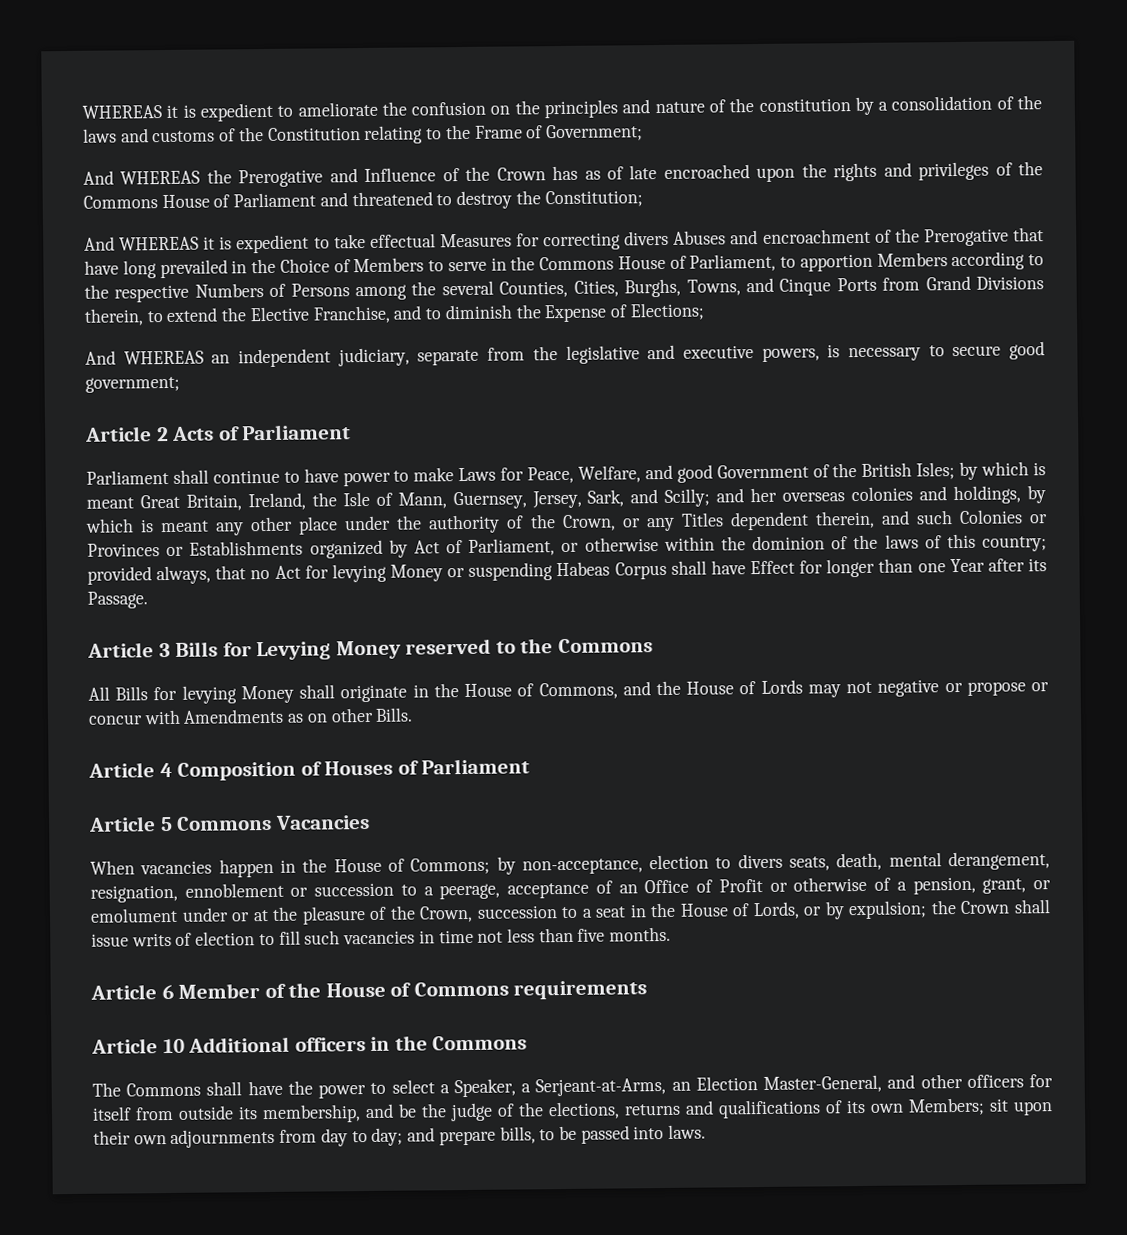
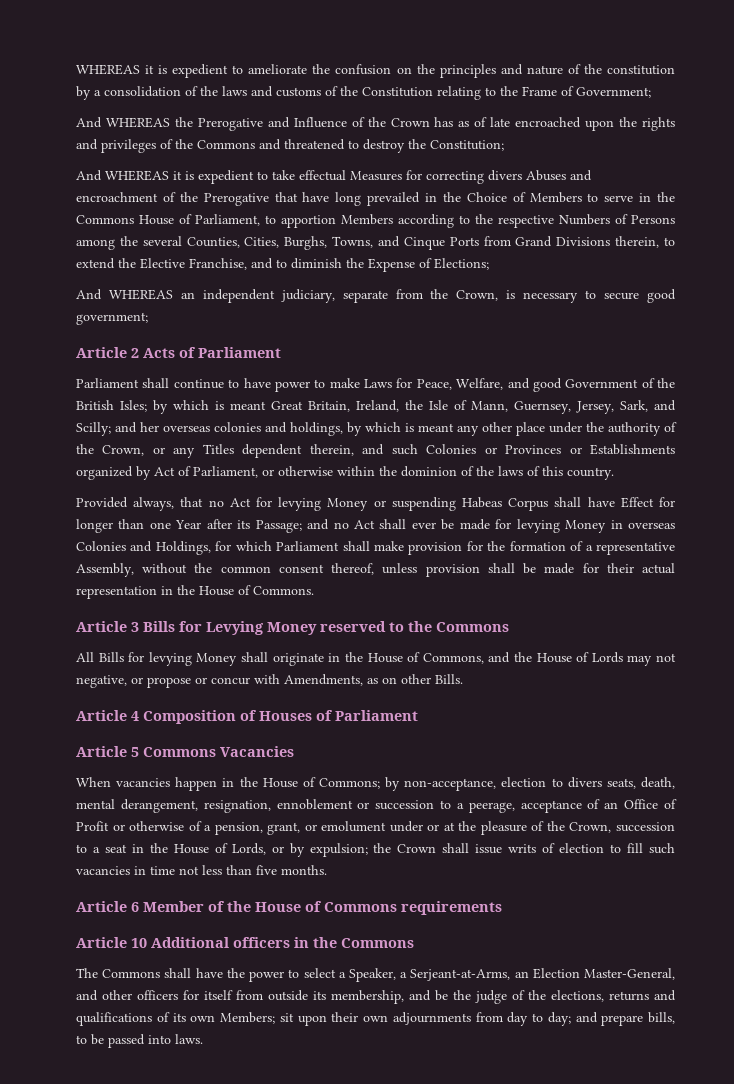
[161,192,317,209] House of Parliament -> (255, 144) none
[565,344,820,364] legislative and executive powers, -> [456,290,499,301] Crown,
[981,536,1047,552] [87,566,152,585] country; provided -> [567,467,614,480] [76,497,128,508] country. // Provided
[87,591,148,609] Passage. -> [255,519,676,533] [76,541,676,555] [76,563,675,577] [76,585,314,599] Passage; and no Act shall ever be made for levying Money in overseas Colonies and Holdings, for which Parliament shall make provision for the formation of a representative Assembly, without the common consent thereof, unless provision shall be made for their actual representation in the House of Commons.
[877,679,940,697] negative -> [76,675,127,688] negative,
[183,708,285,724] Amendments -> [284,674,363,686] Amendments,

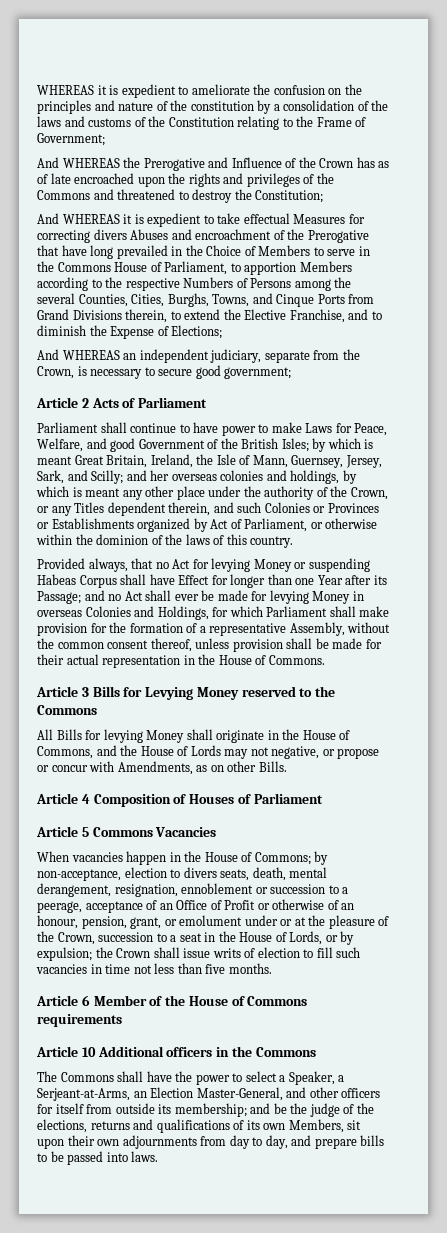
[204,825,212,831] a -> [341,903,355,910] [37,915,78,929] an honour,
[331,990,404,1004] membership, -> [174,1103,247,1117] membership;
[220,1012,275,1024] Members; -> [288,1119,344,1133] Members,
[547,1012,571,1026] day; -> [265,1135,288,1149] day,
[648,1012,675,1024] bills, -> [360,1135,385,1146] bills

